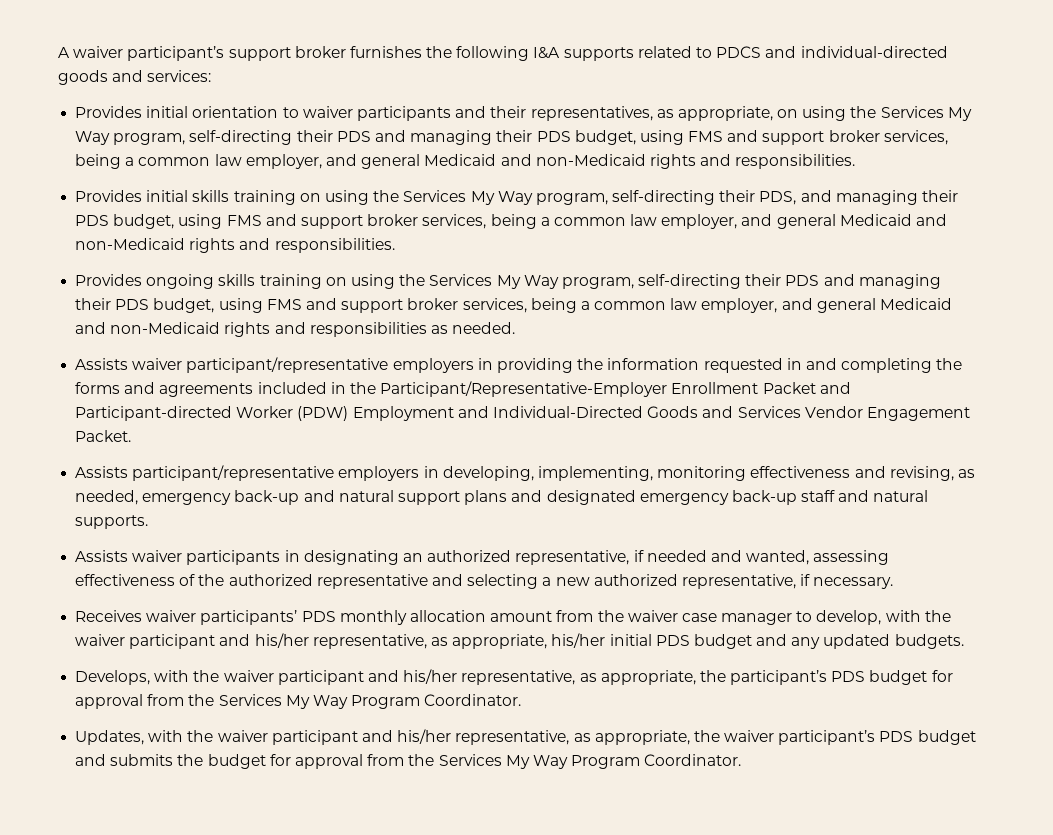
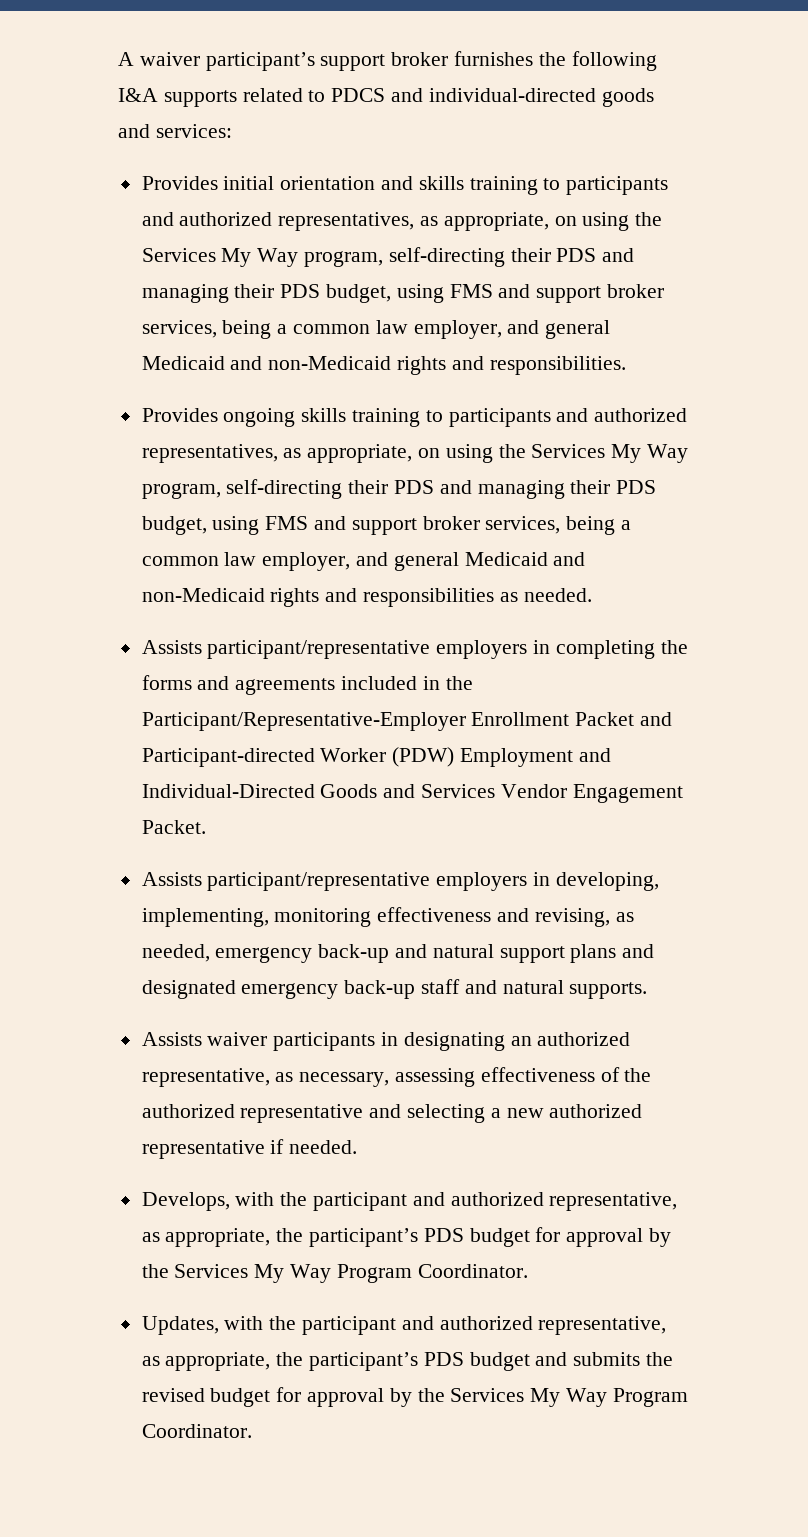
[282,106,527,121] to waiver participants and their -> [381,176,669,195] [141,212,273,226] and skills training to participants and authorized
[146,190,959,205] [75,214,948,229] [75,238,395,253] [75,274,322,289] initial skills training on using the Services My Way program, self-directing their PDS, and managing their PDS budget, using FMS and support broker services, being a common law employer, and general Medicaid and non-Medicaid rights and responsibilities. // Provides ongoing skills training -> [223,408,688,427] [141,444,413,463] ongoing skills training to participants and authorized representatives, as appropriate,
[132,357,837,373] waiver participant/representative employers in providing the information requested in and -> [207,640,551,659] participant/representative employers in
[633,550,810,565] if needed and wanted, -> [275,1072,390,1087] as necessary,
[681,574,894,589] [75,610,951,625] [75,633,964,649] representative, if necessary. // Receives waiver participants’ PDS monthly allocation amount from the waiver case manager to develop, with the waiver participant and his/her representative, as appropriate, his/her initial PDS budget and any updated budgets. -> [141,1139,358,1159] representative if needed.
[223,669,458,685] waiver participant and his/her -> [313,1192,544,1211] participant and authorized
[147,694,185,706] from -> [649,1228,672,1247] by
[217,729,775,745] waiver participant and his/her representative, as appropriate, the waiver -> [302,1316,667,1335] [141,1352,304,1371] participant and authorized representative, as appropriate, the
[207,754,405,769] budget for approval from -> [141,1387,412,1407] revised budget for approval by

